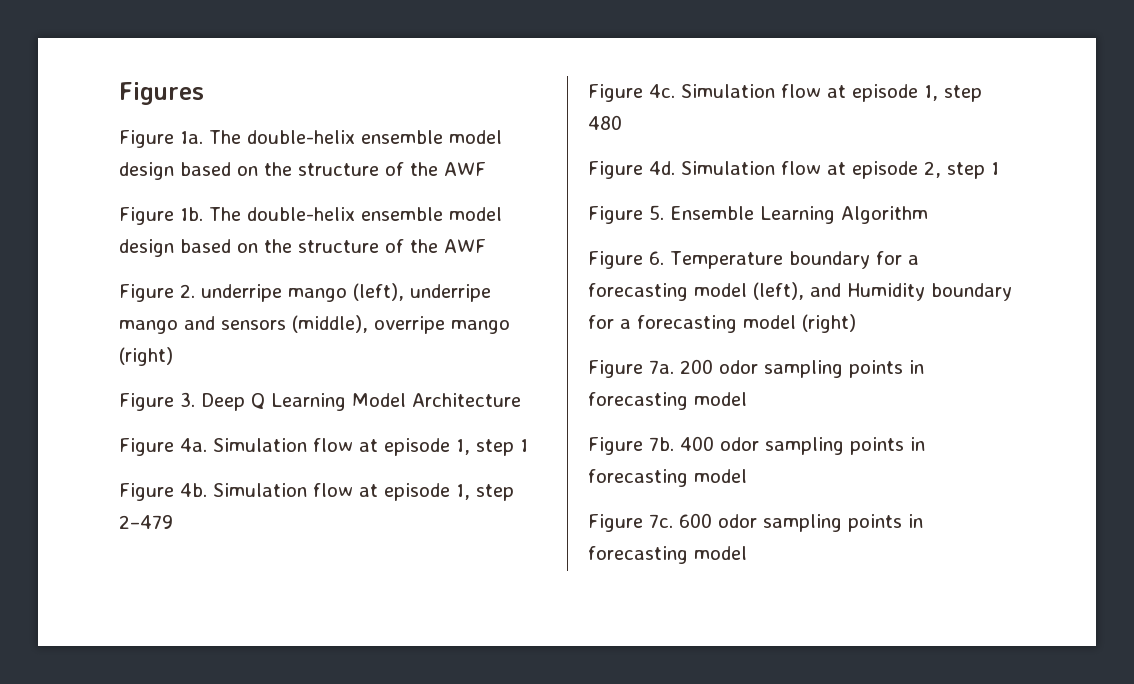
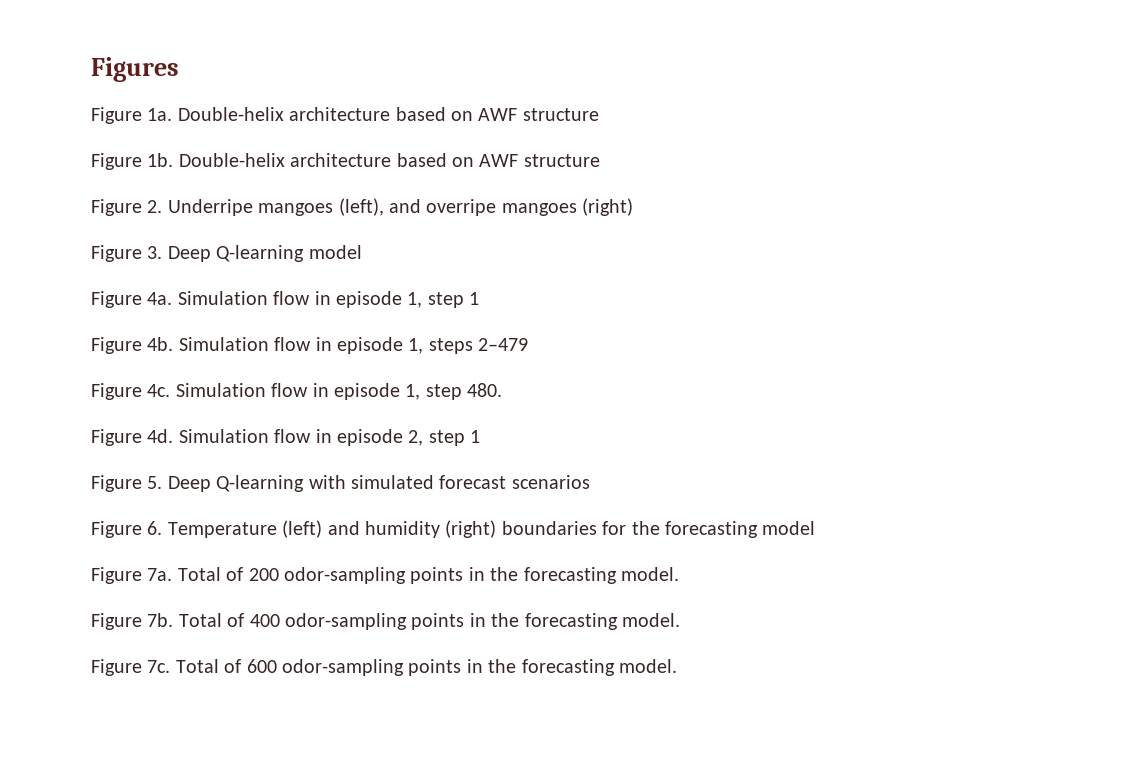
[209,130,502,144] [119,162,486,180] The double-helix ensemble model design based on the structure of the AWF -> [177,107,599,121] Double-helix architecture based on AWF structure
[209,207,502,221] [119,239,486,257] The double-helix ensemble model design based on the structure of the AWF -> [178,153,600,167] Double-helix architecture based on AWF structure
[201,283,491,302] [119,315,510,334] underripe mango (left), underripe mango and sensors (middle), overripe mango -> [167,198,577,216] Underripe mangoes (left), and overripe mangoes
[251,393,521,411] Q Learning Model Architecture -> [216,245,362,262] Q-learning model
[359,439,378,452] at -> [314,291,331,305] in
[359,483,514,501] at episode 1, step -> [315,337,473,354] in episode 1, steps
[827,84,982,102] [588,115,622,130] at episode 1, step 480 -> [312,383,503,400] in episode 1, step 480.
[827,162,846,175] at -> [315,429,332,443] in
[670,206,928,224] [588,251,919,269] [588,282,1012,301] [588,314,856,333] [588,359,924,378] [588,392,747,410] [588,436,925,455] [588,469,747,487] [588,513,923,532] [588,546,747,564] Ensemble Learning Algorithm // Figure 6. Temperature boundary for a forecasting model (left), and Humidity boundary for a forecasting model (right) // Figure 7a. 200 odor sampling points in forecasting model // Figure 7b. 400 odor sampling points in forecasting model // Figure 7c. 600 odor sampling points in forecasting model -> [167,475,590,492] [91,520,816,538] [91,567,679,584] [91,613,680,630] [91,659,677,676] Deep Q-learning with simulated forecast scenarios // Figure 6. Temperature (left) and humidity (right) boundaries for the forecasting model // Figure 7a. Total of 200 odor-sampling points in the forecasting model. // Figure 7b. Total of 400 odor-sampling points in the forecasting model. // Figure 7c. Total of 600 odor-sampling points in the forecasting model.

